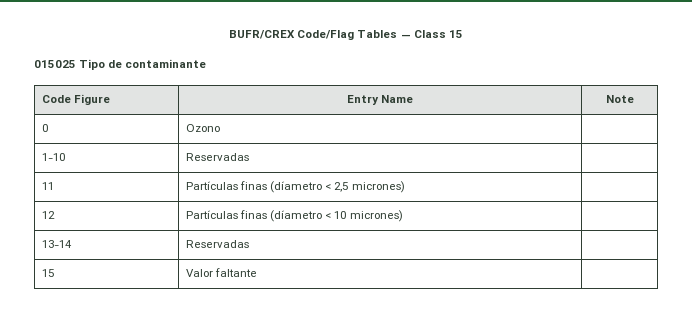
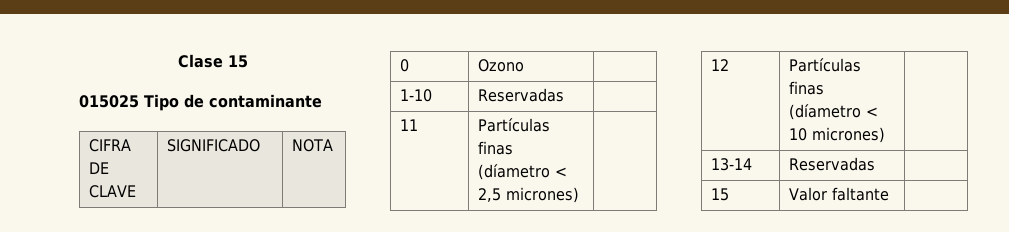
[229,30,446,40] BUFR/CREX Code/Flag Tables — Class -> [177,54,223,68] Clase
[42,94,111,105] [346,95,414,105] [605,95,634,103] Code Figure | Entry Name | Note -> [89,139,132,152] [89,162,110,174] [89,185,137,198] [167,139,261,152] [292,139,334,152] CIFRA DE CLAVE | SIGNIFICADO | NOTA

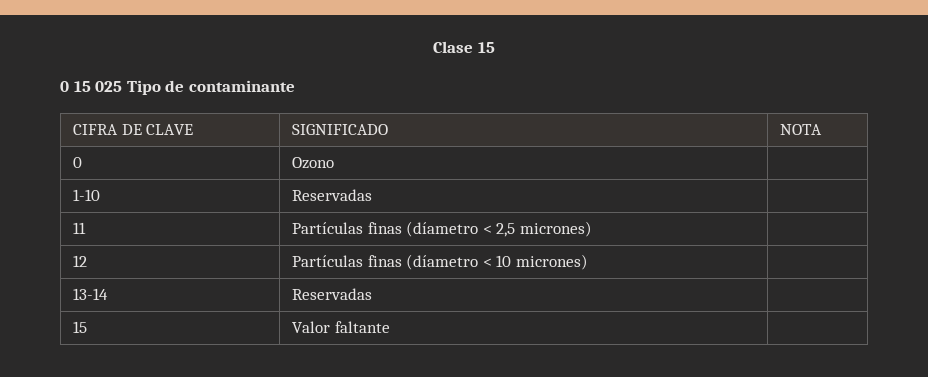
[79,95,139,108] 015025 -> [60,81,123,92] 0 15 025

